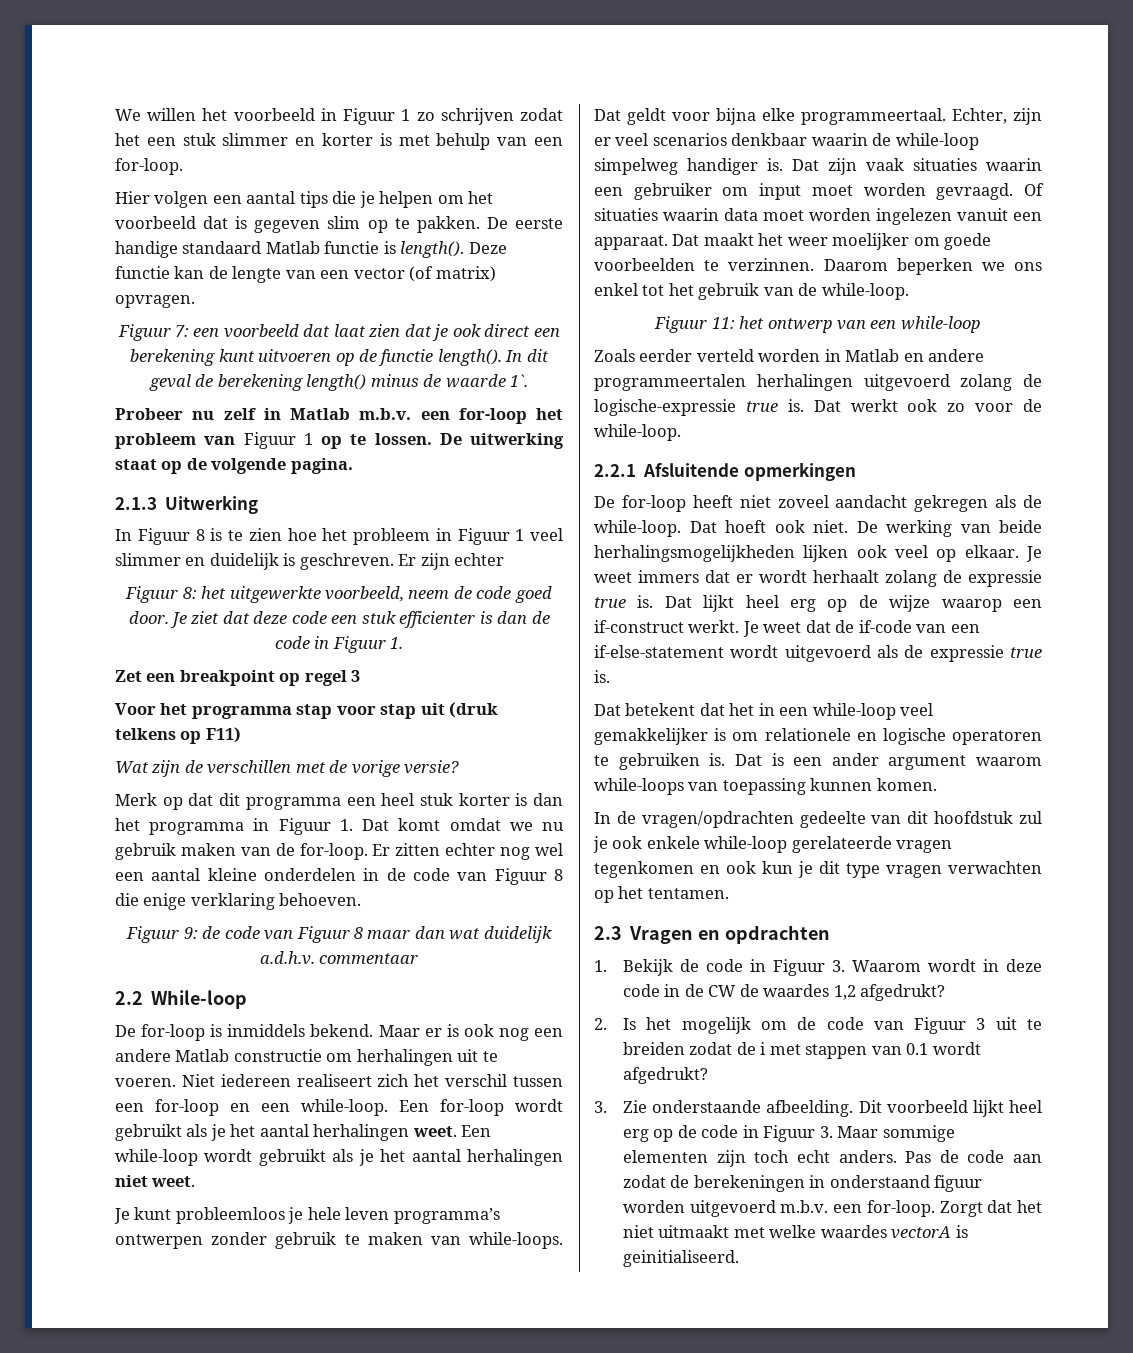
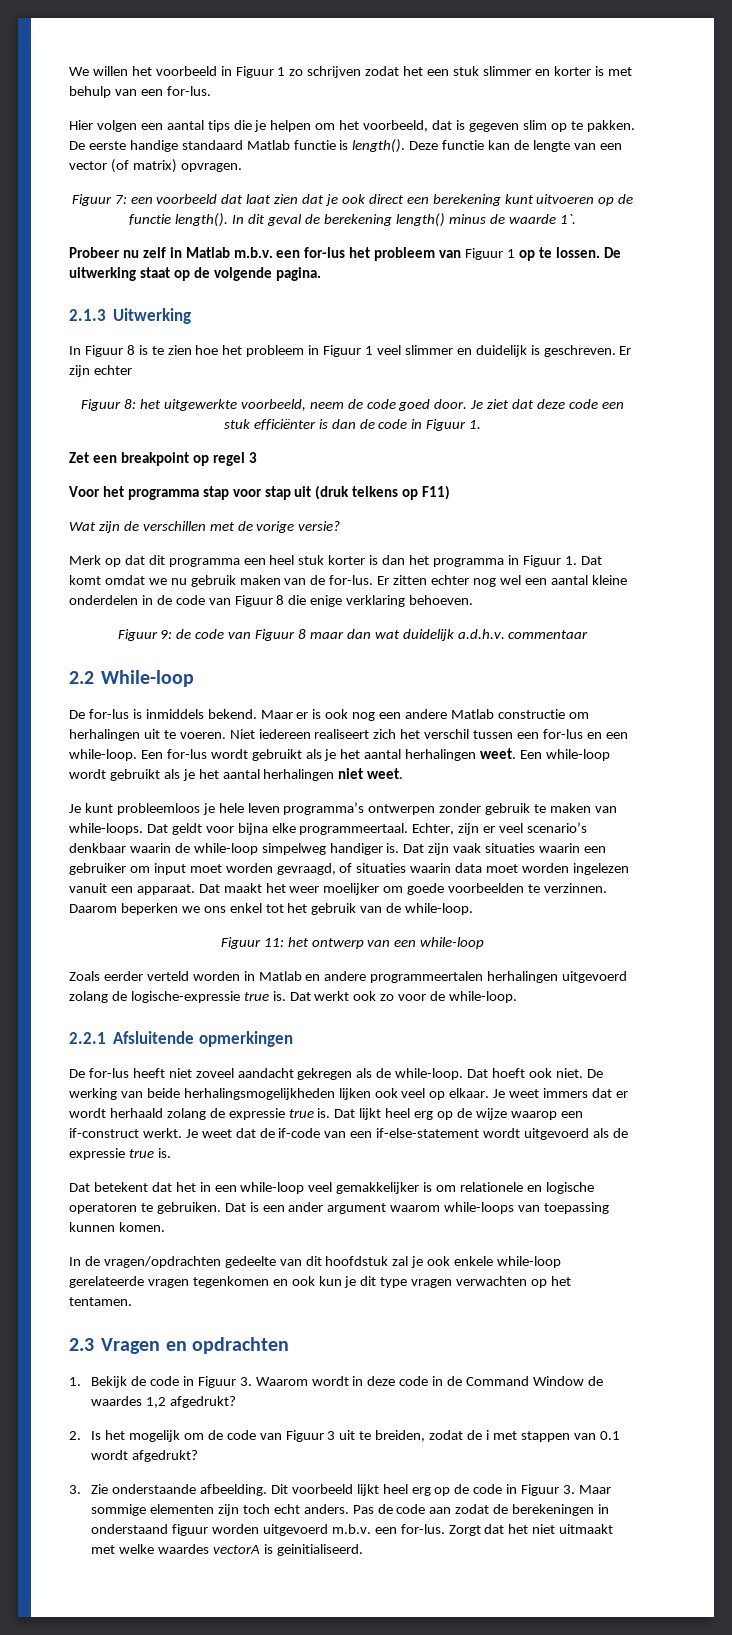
[115,158,183,175] for-loop. -> [166,86,211,96] for-lus.
[115,216,196,229] voorbeeld -> [363,120,429,132] voorbeeld,
[458,408,527,424] for-loop -> [304,247,346,258] for-lus
[399,611,476,628] efficienter -> [253,419,316,430] efficiënter
[299,843,368,860] for-loop. -> [329,575,374,585] for-lus.
[141,1024,206,1041] for-loop -> [88,709,129,719] for-lus
[155,1099,219,1116] for-loop -> [542,729,583,739] for-lus
[440,1099,504,1116] for-loop -> [166,749,207,759] for-lus
[652,133,727,146] scenarios -> [527,822,588,833] scenario’s
[936,183,1044,200] gevraagd. Of -> [276,863,353,875] gevraagd, of
[621,495,686,512] for-loop -> [88,1068,129,1078] for-lus
[813,570,879,583] herhaalt -> [109,1108,163,1118] herhaald
[618,753,726,770] gebruiken is. -> [156,1202,221,1214] gebruiken.
[1018,811,1042,824] zul -> [392,1256,409,1266] zal
[708,985,737,997] CW -> [466,1376,584,1386] Command Window
[623,1042,686,1055] breiden -> [375,1430,426,1442] breiden,
[866,1200,935,1217] for-loop. -> [400,1524,445,1534] for-lus.

